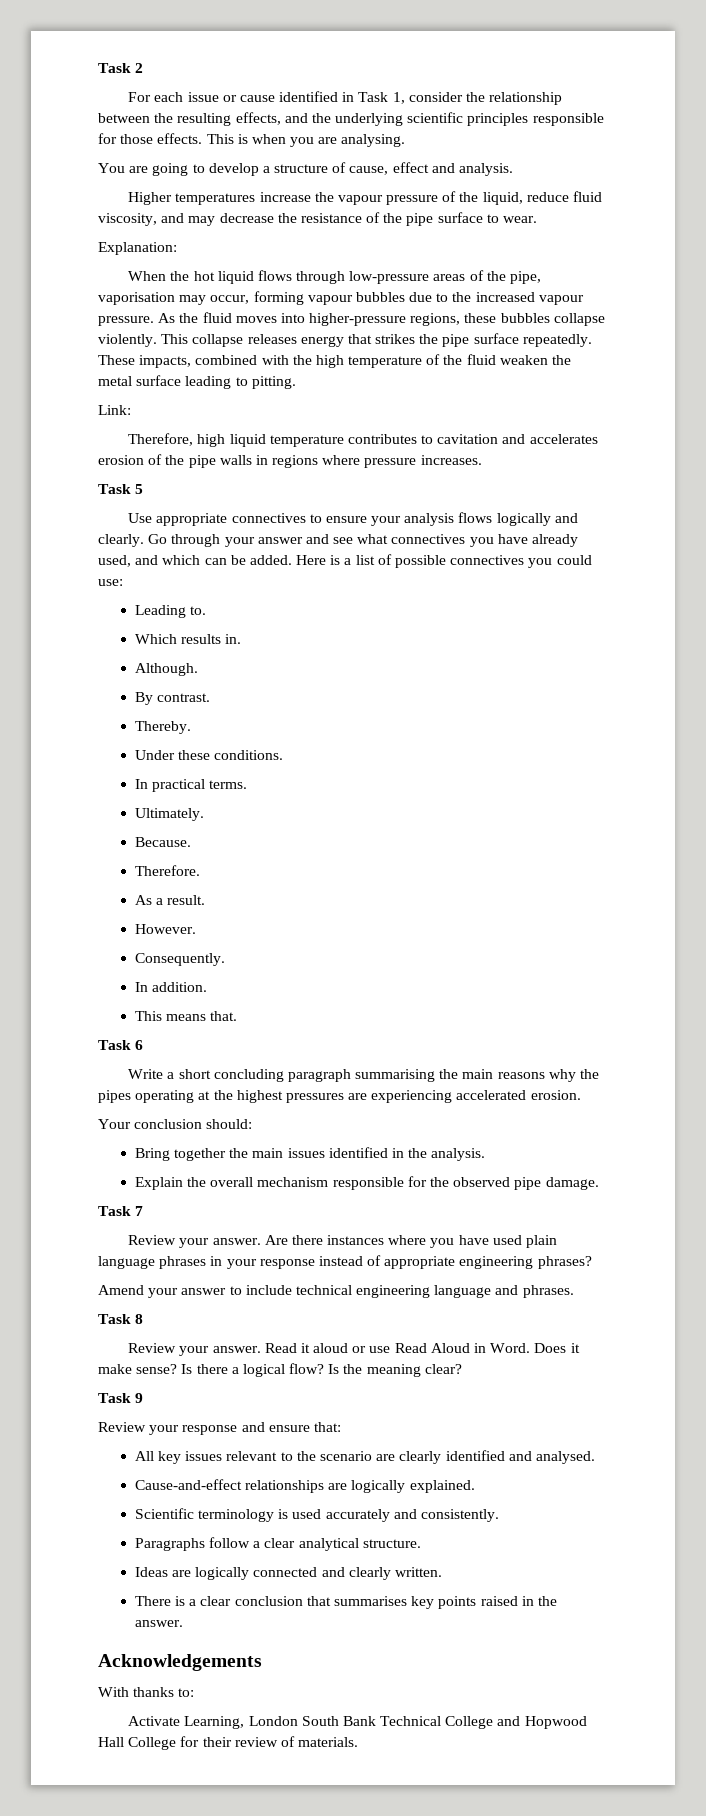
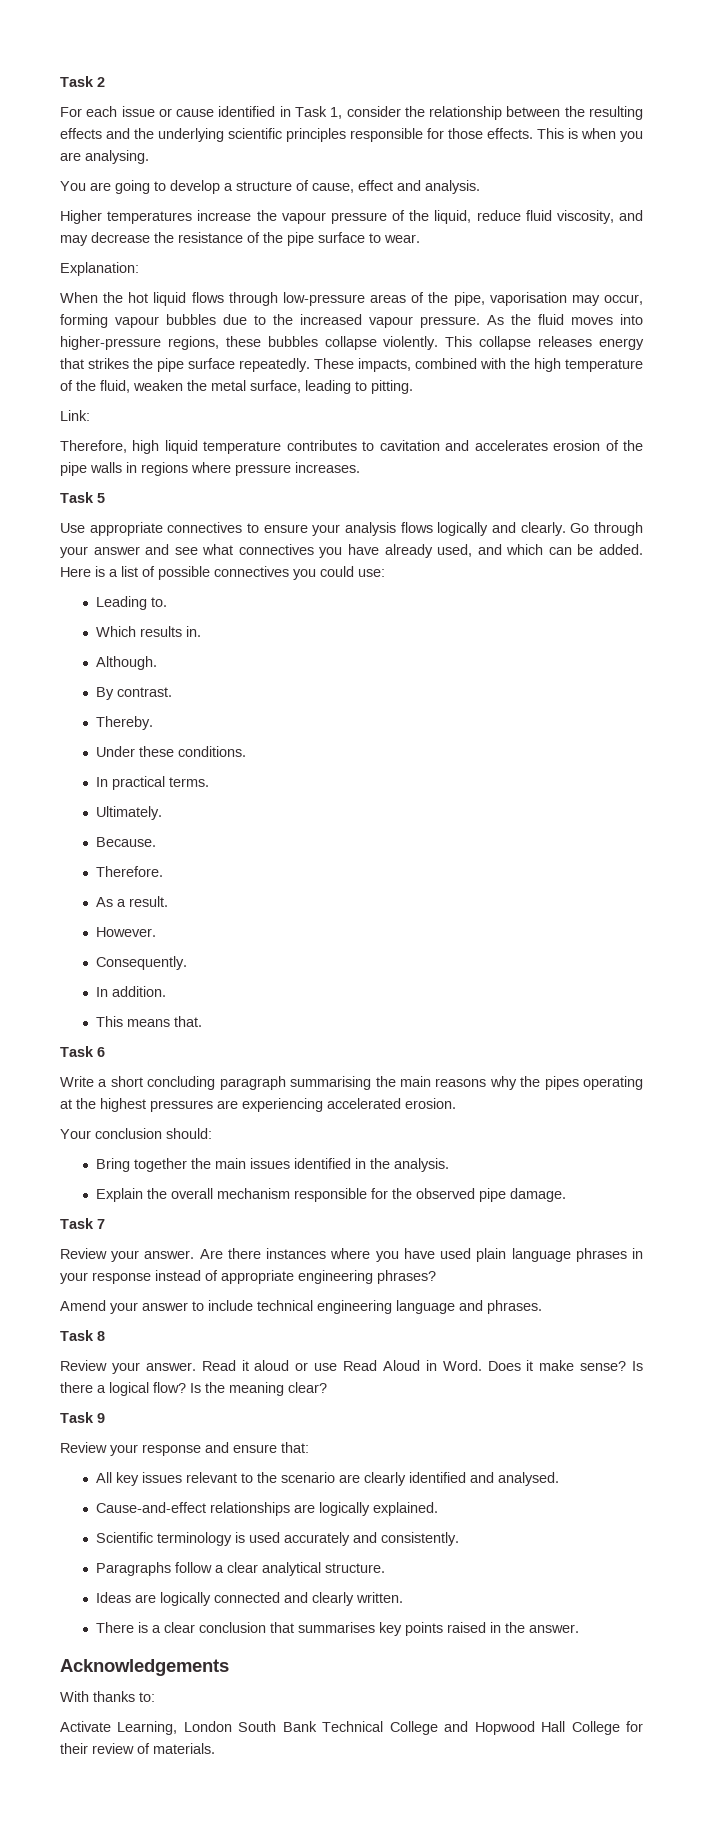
[235,112,281,125] effects, -> [60,128,102,139] effects
[466,354,496,365] fluid -> [100,380,130,393] fluid,
[136,375,182,386] surface -> [250,380,301,393] surface,

